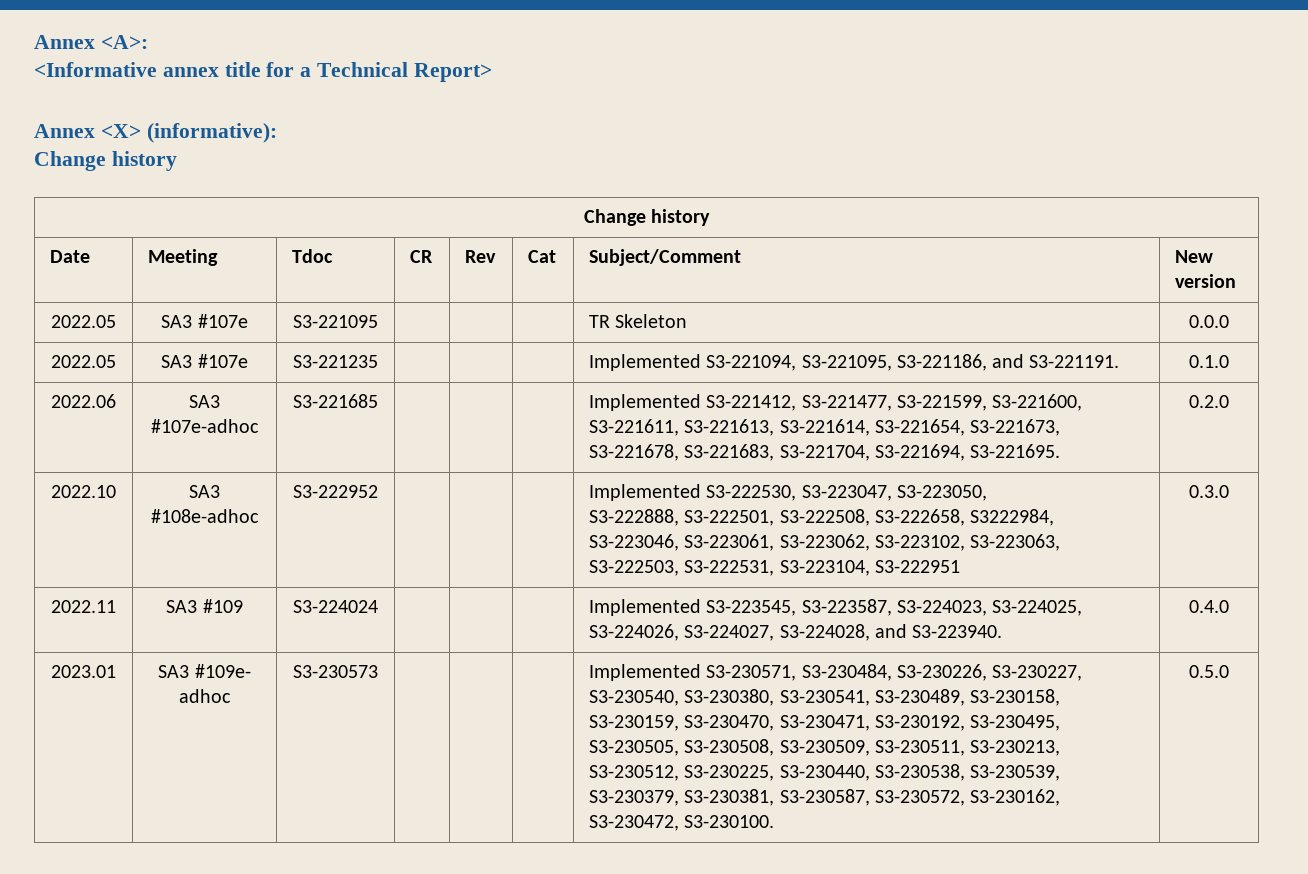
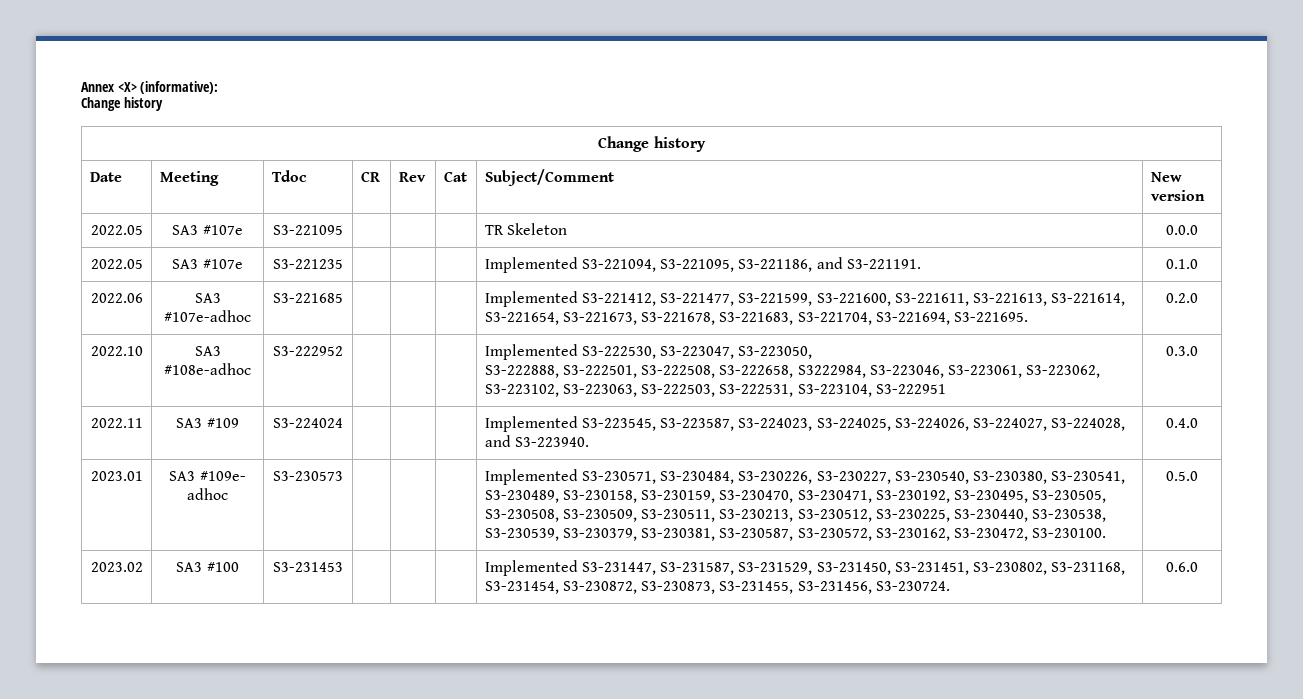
[34,35,148,49] [34,62,492,82] [34,124,95,138] Annex <A>: // <Informative annex title for a Technical Report> // Annex -> [81,82,114,92] Annex
(1229, 671) none -> [90,562,143,572] [176,562,239,572] [273,562,343,572] [484,560,1126,576] [484,581,950,594] [1166,562,1198,572] // 2023.02 | SA3 #100 | S3‑231453 | | | | Implemented S3‑231447, S3‑231587, S3‑231529, S3‑231450, S3‑231451, S3‑230802, S3‑231168, S3‑231454, S3‑230872, S3‑230873, S3‑231455, S3‑231456, S3‑230724. | 0.6.0

